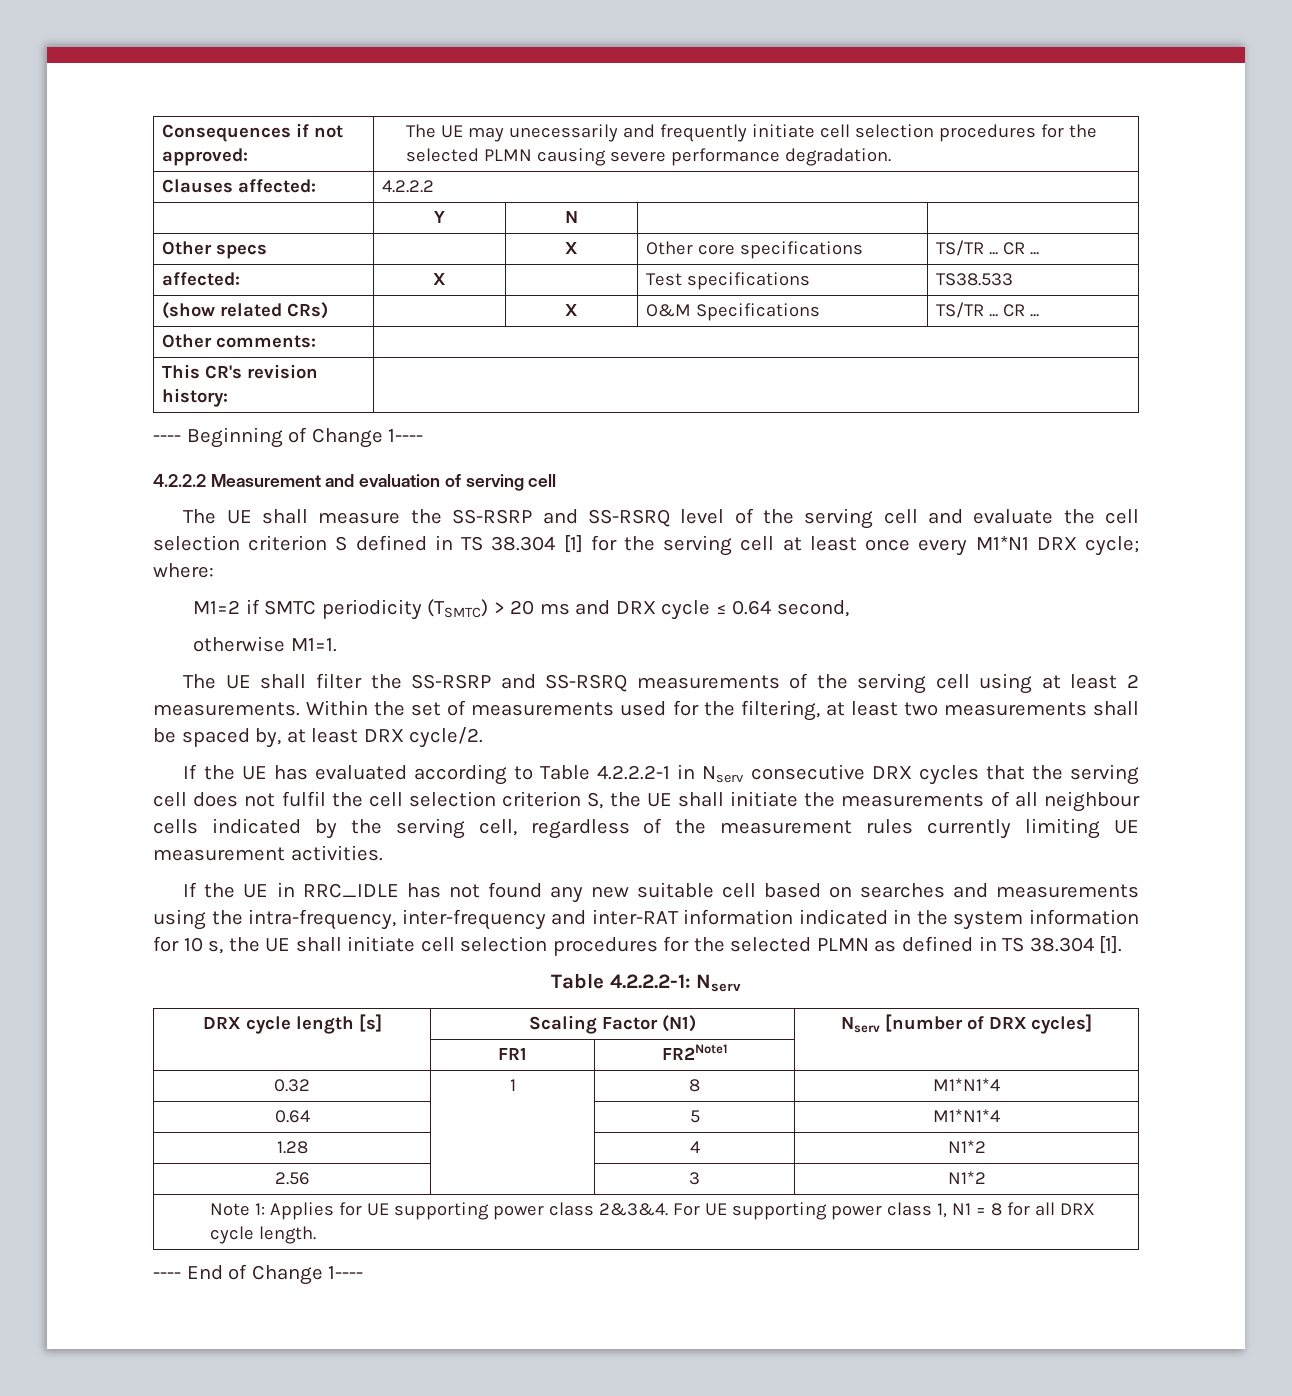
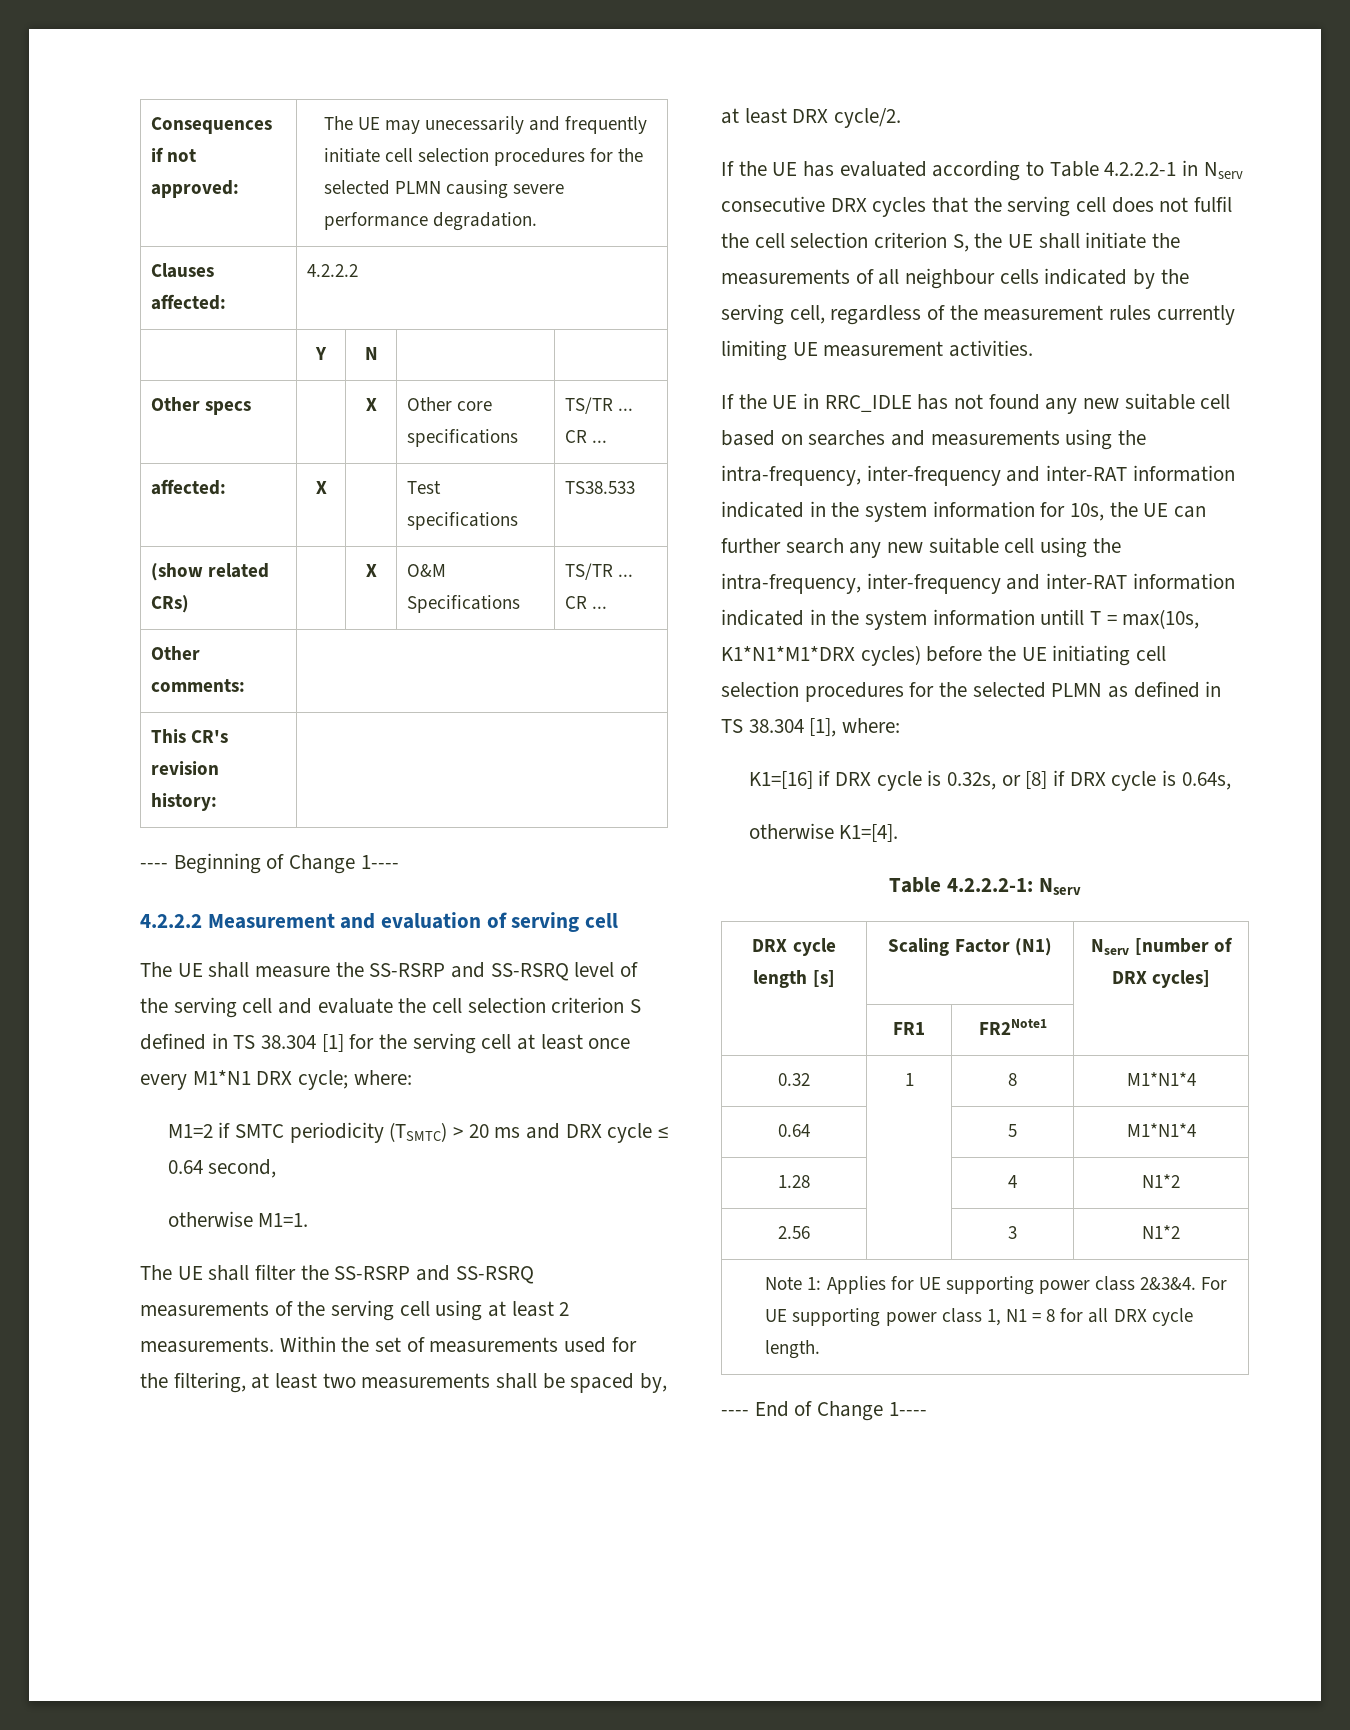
[183,936,416,954] 10 s, the UE shall initiate -> [1070,502,1207,521] [721,537,1121,558] [721,573,1235,594] [721,609,1200,630] [721,645,1131,666] 10s, the UE can further search any new suitable cell using the intra-frequency, inter-frequency and inter-RAT information indicated in the system information untill T = max(10s, K1*N1*M1*DRX cycles) before the UE initiating
[1099,936,1123,954] [1]. -> [809,718,901,737] [748,770,1231,791] [748,823,899,842] [1], where: // K1=[16] if DRX cycle is 0.32s, or [8] if DRX cycle is 0.64s, // otherwise K1=[4].

